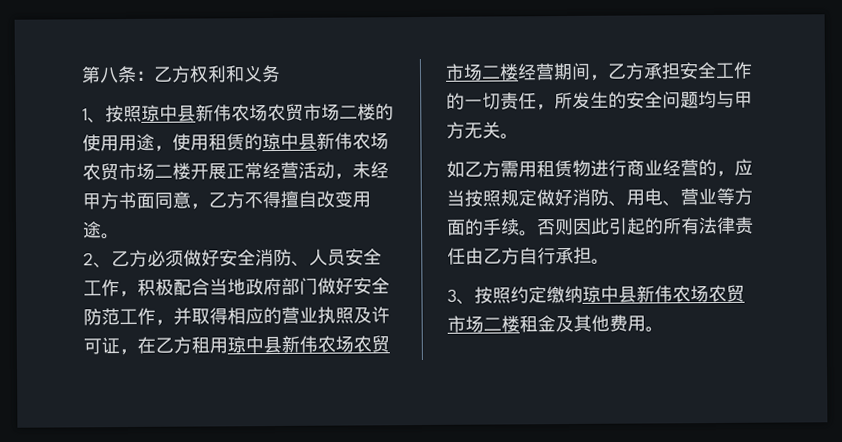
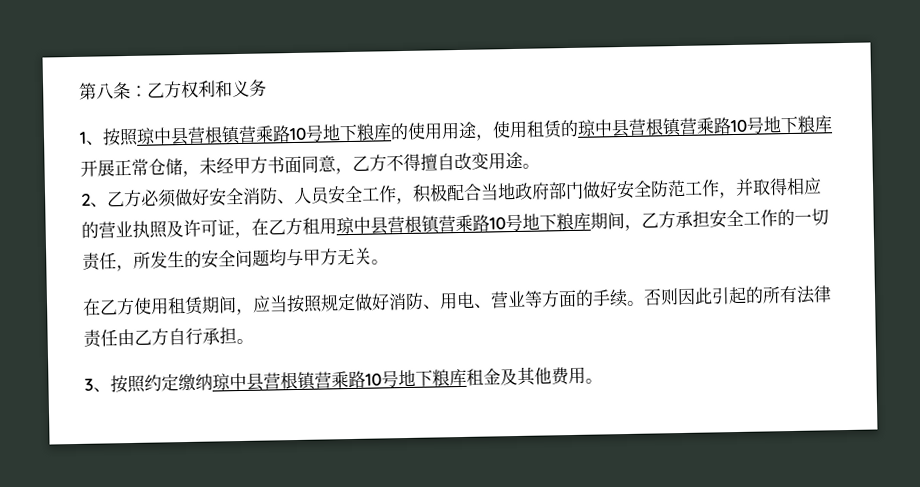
[195,103,376,122] 新伟农场农贸市场二楼 -> [187,123,392,145] 营根镇营乘路10号地下粮库
[316,132,389,150] [82,161,335,181] 新伟农场农贸市场二楼开展正常经营活动 -> [628,115,833,137] [80,158,183,177] 营根镇营乘路10号地下粮库开展正常仓储
[281,335,390,353] [445,63,555,81] 新伟农场农贸市场二楼经营 -> [387,212,591,234] 营根镇营乘路10号地下粮库
[446,158,717,178] 如乙方需用租赁物进行商业经营的 -> [82,296,237,316] 在乙方使用租赁期间
[636,284,745,303] [447,315,520,333] 新伟农场农贸市场二楼 -> [263,368,467,390] 营根镇营乘路10号地下粮库

